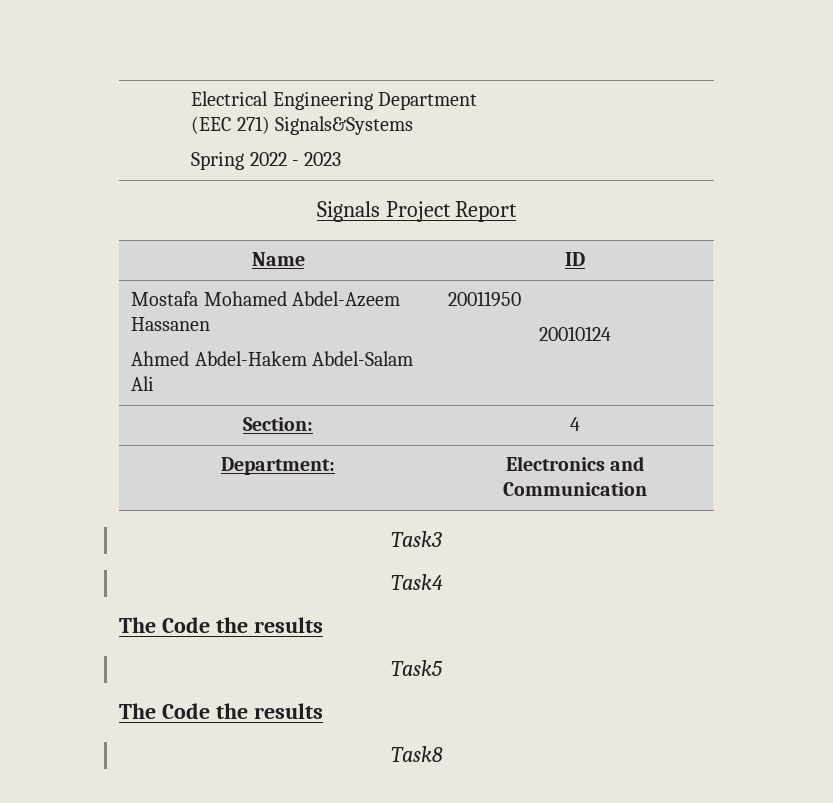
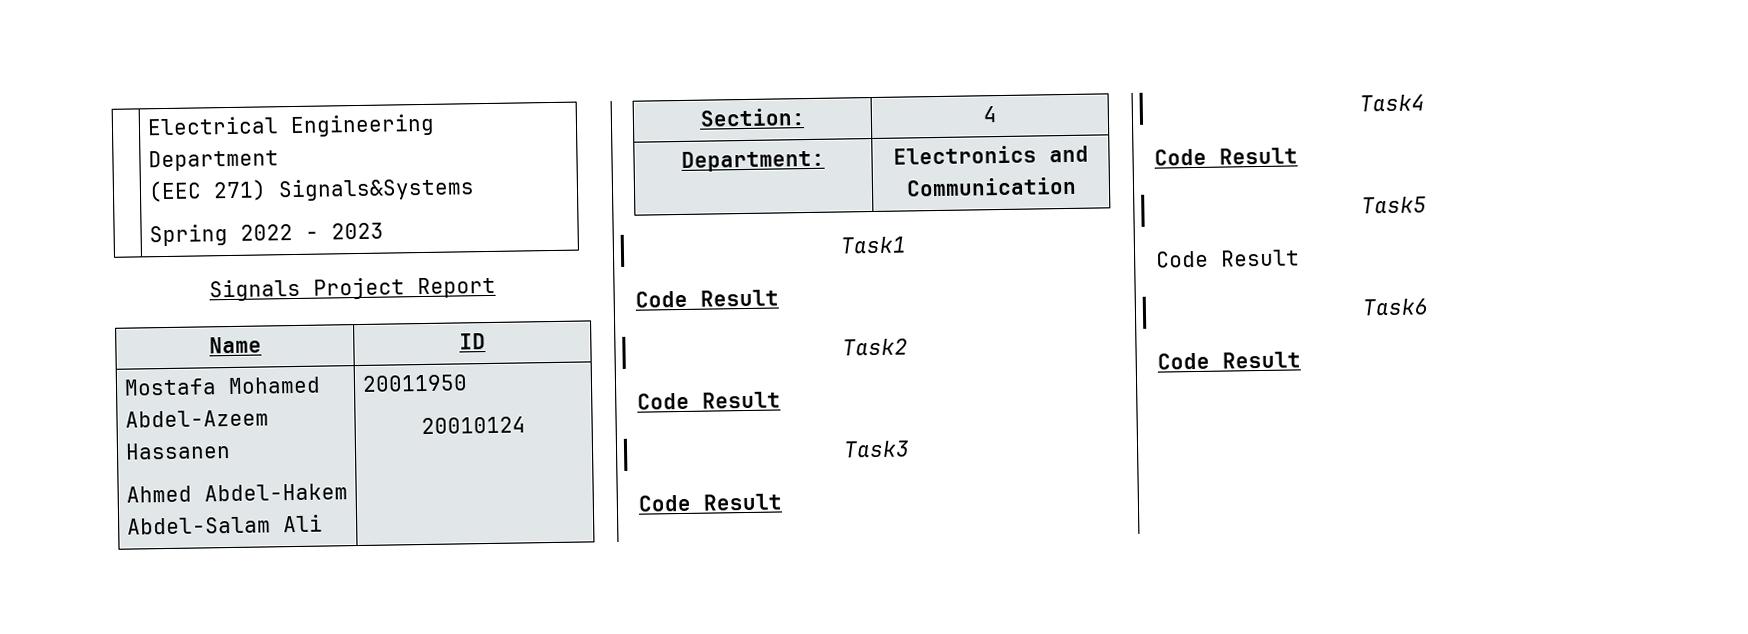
(647, 489) none -> [839,236,907,254] [635,289,779,308] [841,338,908,356] [637,391,781,410] // Task1 // Code Result // Task2 // Code Result
(442, 539) none -> [638,493,782,512] // Code Result
[119,617,323,633] [391,660,443,676] [119,703,323,719] [390,746,443,762] The Code the results // Task5 // The Code the results // Task8 -> [1154,147,1298,166] [1360,196,1427,214] [1156,249,1300,268] [1361,298,1429,316] [1157,351,1301,370] Code Result // Task5 // Code Result // Task6 // Code Result

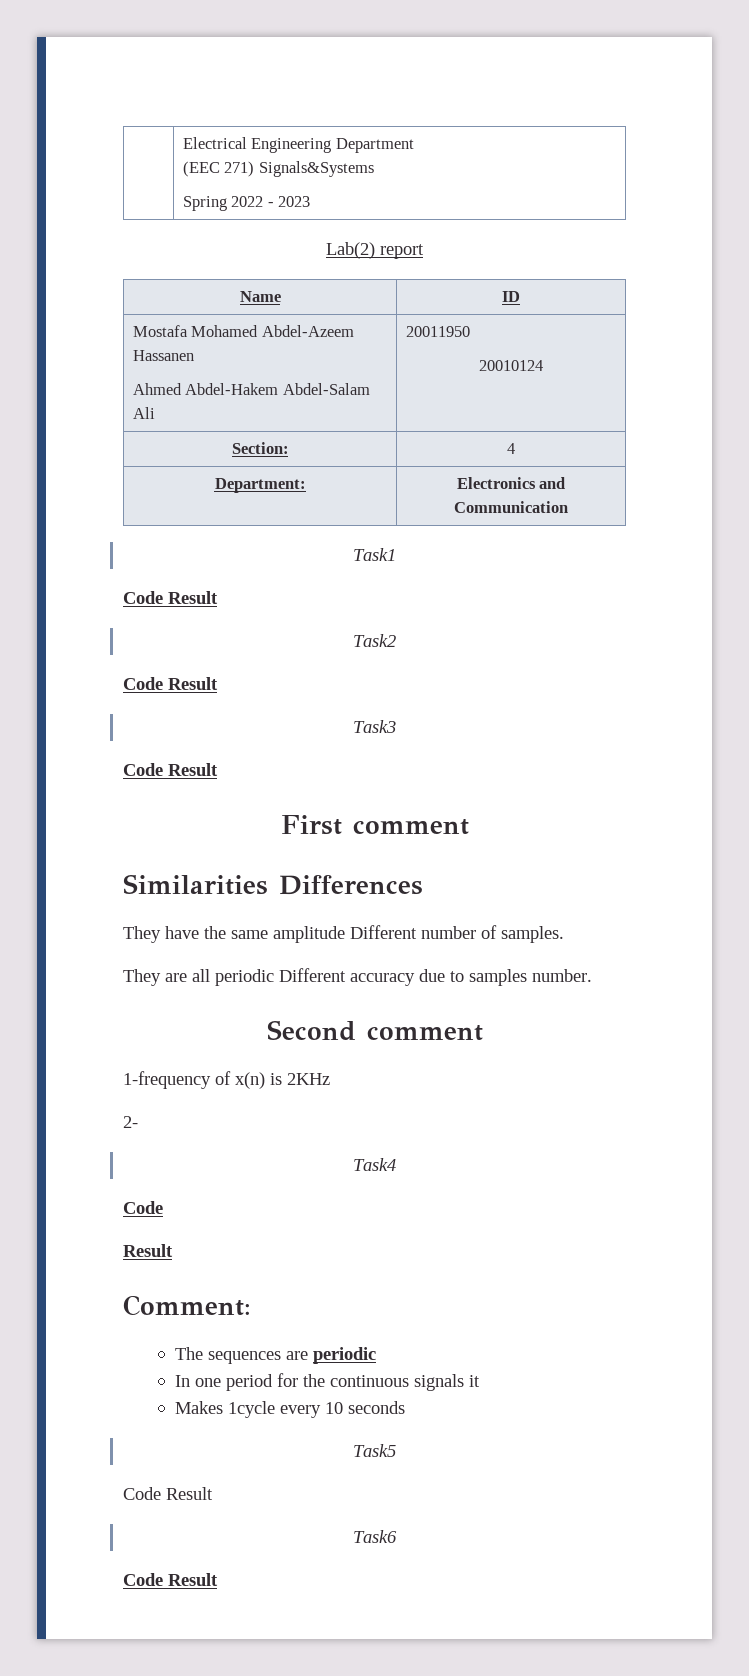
[209,276,496,302] Signals Project Report -> [326,242,424,259] Lab(2) report
(782, 502) none -> [280,815,469,835] [123,874,423,895] [123,925,564,943] [123,968,592,986] [266,1020,483,1041] [123,1071,330,1089] [123,1116,138,1128] // First comment // Similarities Differences // They have the same amplitude Different number of samples. // They are all periodic Different accuracy due to samples number. // Second comment // 1-frequency of x(n) is 2KHz // 2-
[1219,147,1298,165] Result -> [123,1244,173,1257] [123,1295,251,1316] [174,1347,376,1364] [174,1373,480,1391] [174,1401,405,1418] // Result // Comment: // The sequences are periodic // In one period for the continuous signals it // Makes 1cycle every 10 seconds

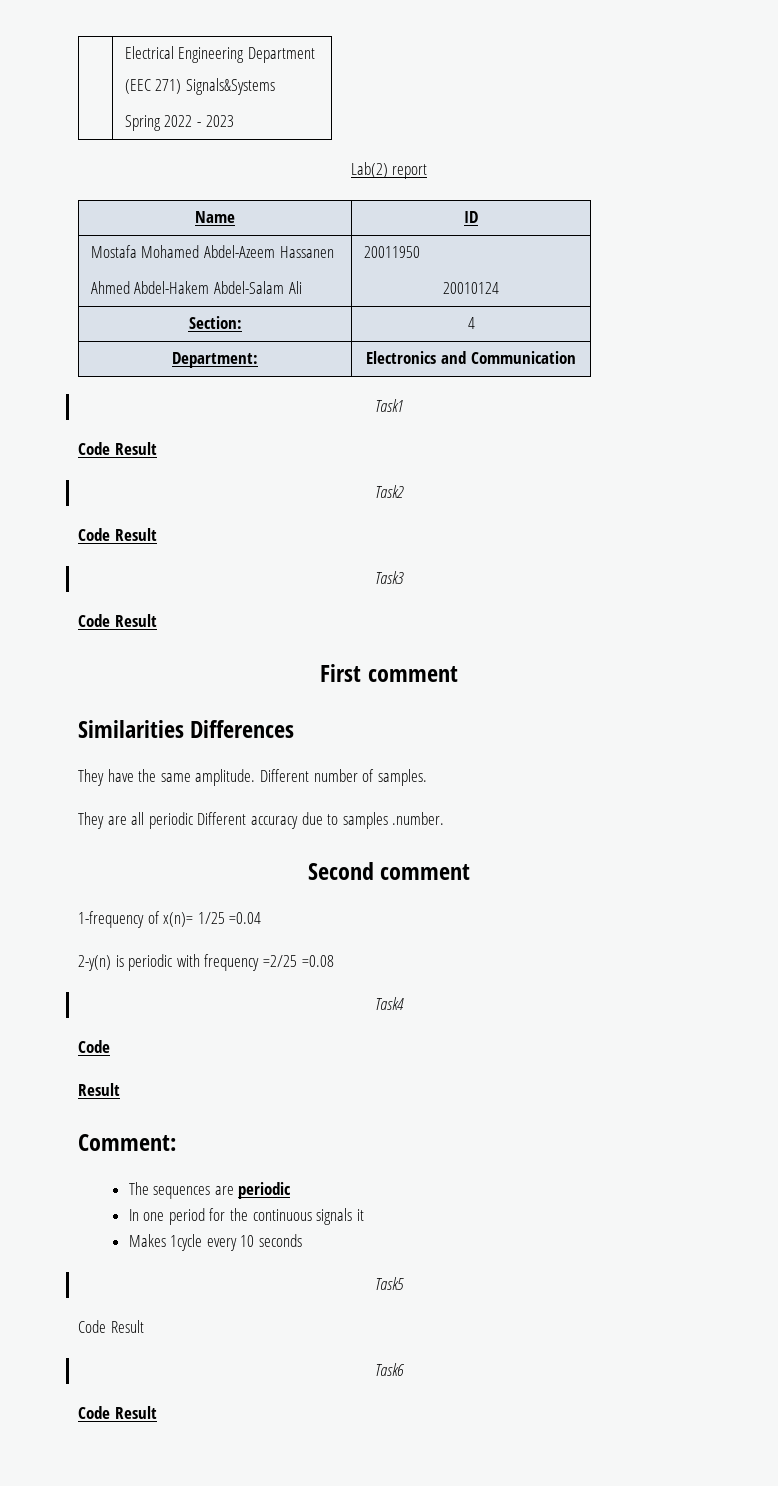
[273,926,345,943] amplitude -> [195,769,256,786] amplitude.
[532,969,592,982] number. -> [392,812,445,825] .number.
[235,1072,330,1089] [123,1116,138,1128] x(n) is 2KHz // 2- -> [163,912,262,927] [78,954,334,971] x(n)= 1/25 =0.04 // 2-y(n) is periodic with frequency =2/25 =0.08

